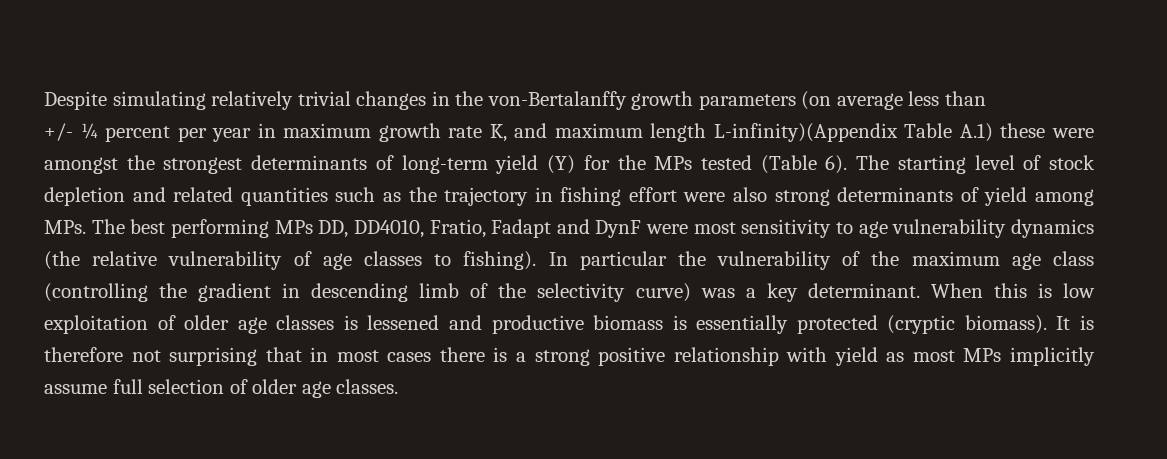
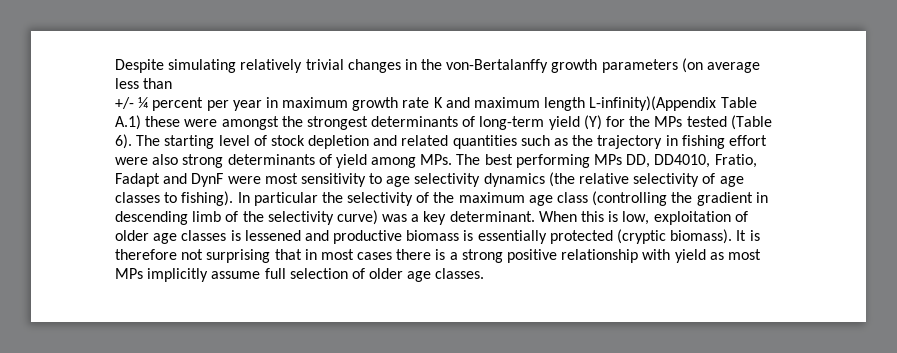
[489,124,507,142] K, -> [433,97,443,108] K
[892,219,1007,238] vulnerability -> [414,173,481,187] selectivity
[168,251,283,270] vulnerability -> [633,173,700,187] selectivity
[717,251,832,270] vulnerability -> [347,192,414,206] selectivity
[1063,283,1096,298] low -> [622,211,650,225] low,

